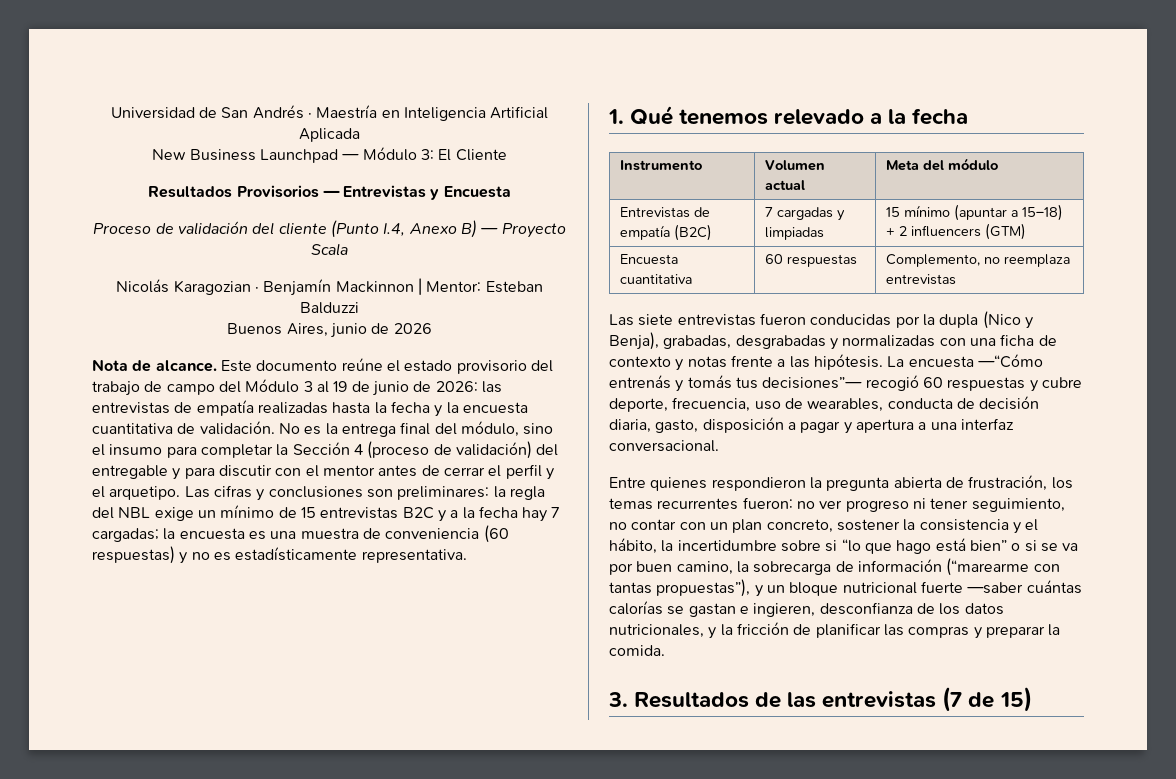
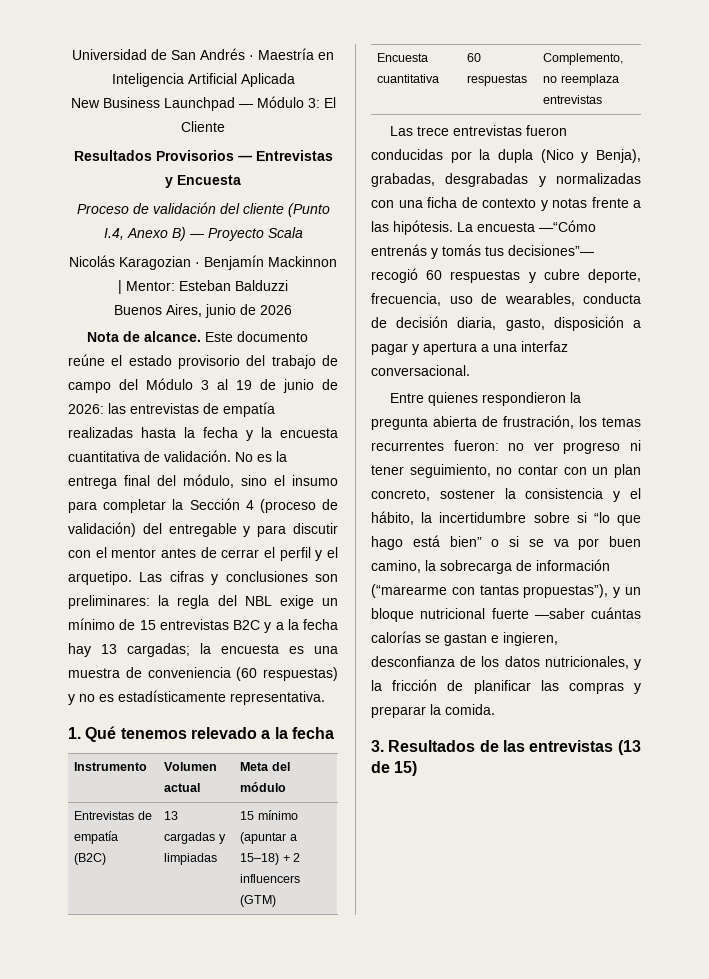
[551,507,561,518] 7 -> [101,644,117,654] 13
[764,207,773,217] 7 -> [164,811,179,820] 13
[638,314,674,326] siete -> [416,126,449,136] trece
[942,687,963,712] (7 -> [617,740,641,755] (13

